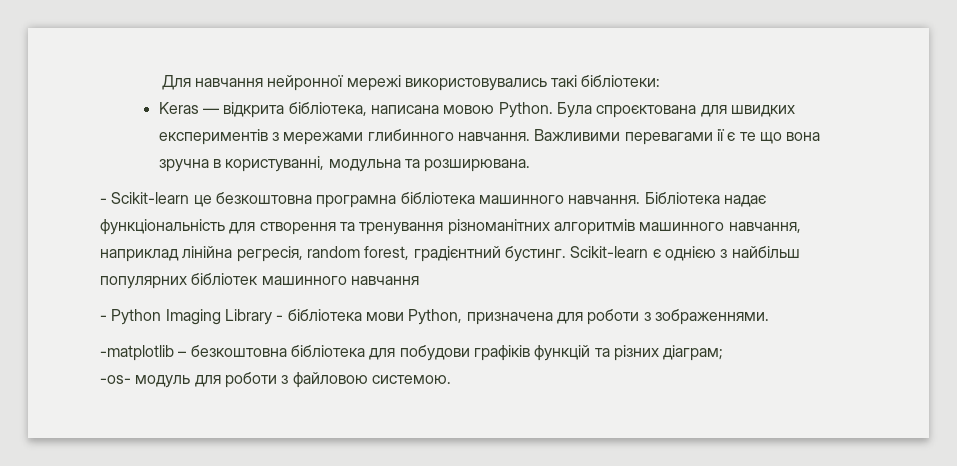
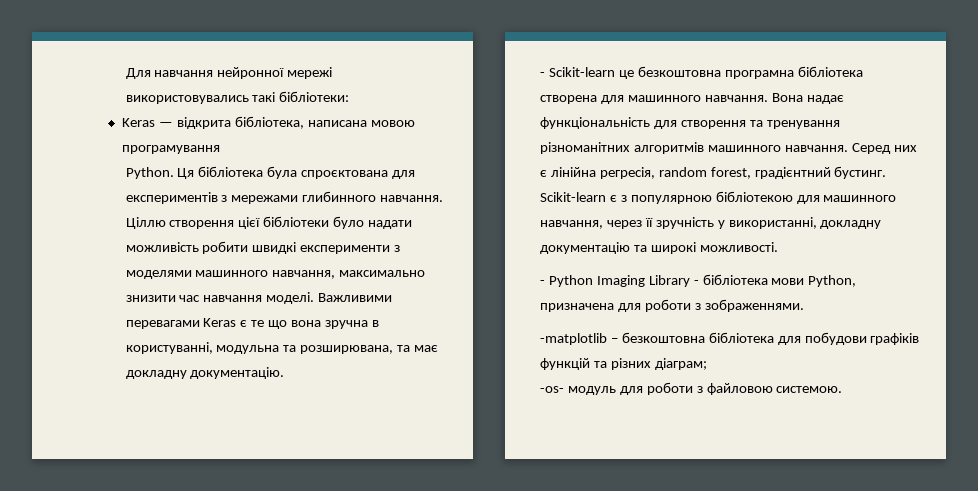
[498,102,592,118] Python. Була -> [121,145,220,154] [125,166,298,179] програмування // Python. Ця бібліотека була
[730,105,795,117] швидких -> (416, 174) none
(530, 136) none -> [125,216,413,229] [125,241,401,254] [125,270,426,279] [125,292,315,304] Ціллю створення цієї бібліотеки було надати можливість робити швидкі експерименти з моделями машинного навчання, максимально знизити час навчання моделі.
[716,129,725,141] ії -> [203,318,237,327] Keras
[424,159,531,172] розширювана. -> [300,345,439,354] [125,367,285,379] розширювана, та має докладну документацію.
[478,192,720,204] машинного навчання. Бібліотека -> [540,93,803,104] створена для машинного навчання. Вона
[728,222,801,233] [100,249,179,262] навчання, наприклад -> [784,143,917,154] [540,170,547,177] навчання. Серед них є
[664,246,800,261] [100,273,419,289] однією з найбільш популярних бібліотек машинного навчання -> [620,191,897,204] [540,217,882,229] [540,242,778,254] з популярною бібліотекою для машинного навчання, через її зручність у використанні, докладну документацію та широкі можливості.

